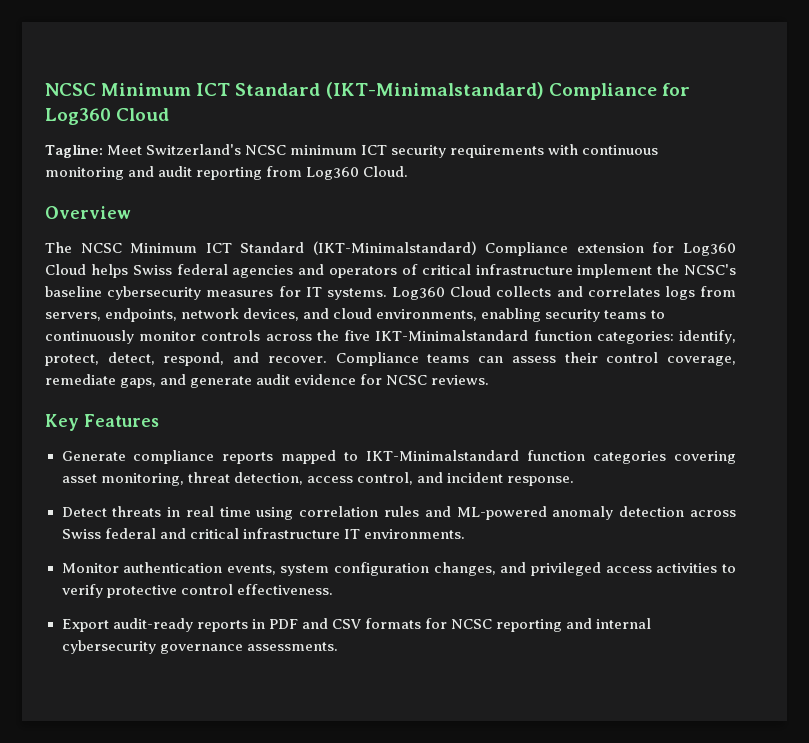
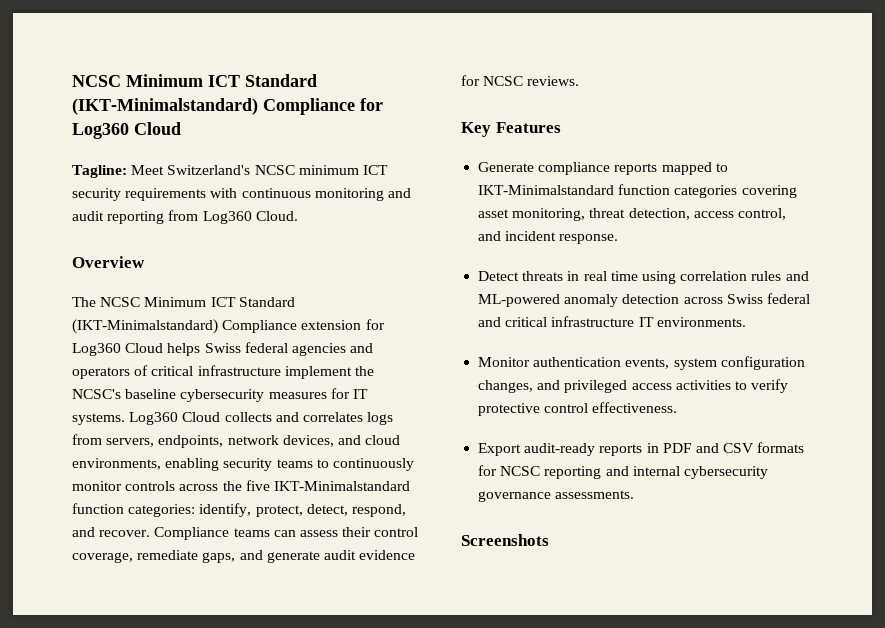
(338, 646) none -> [461,534,549,546] // Screenshots

